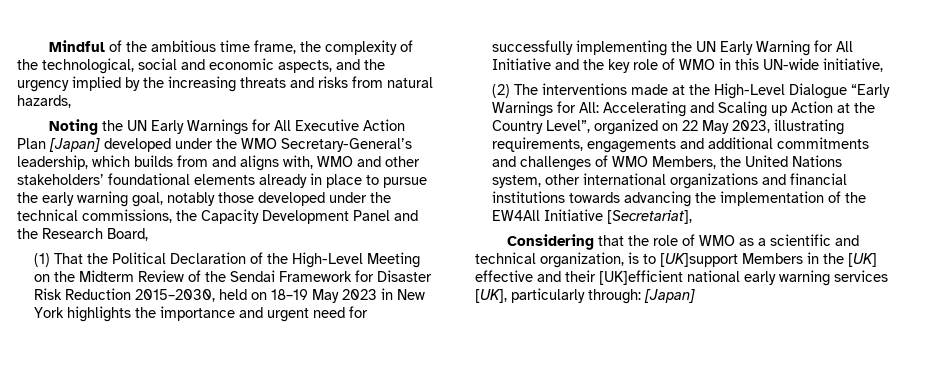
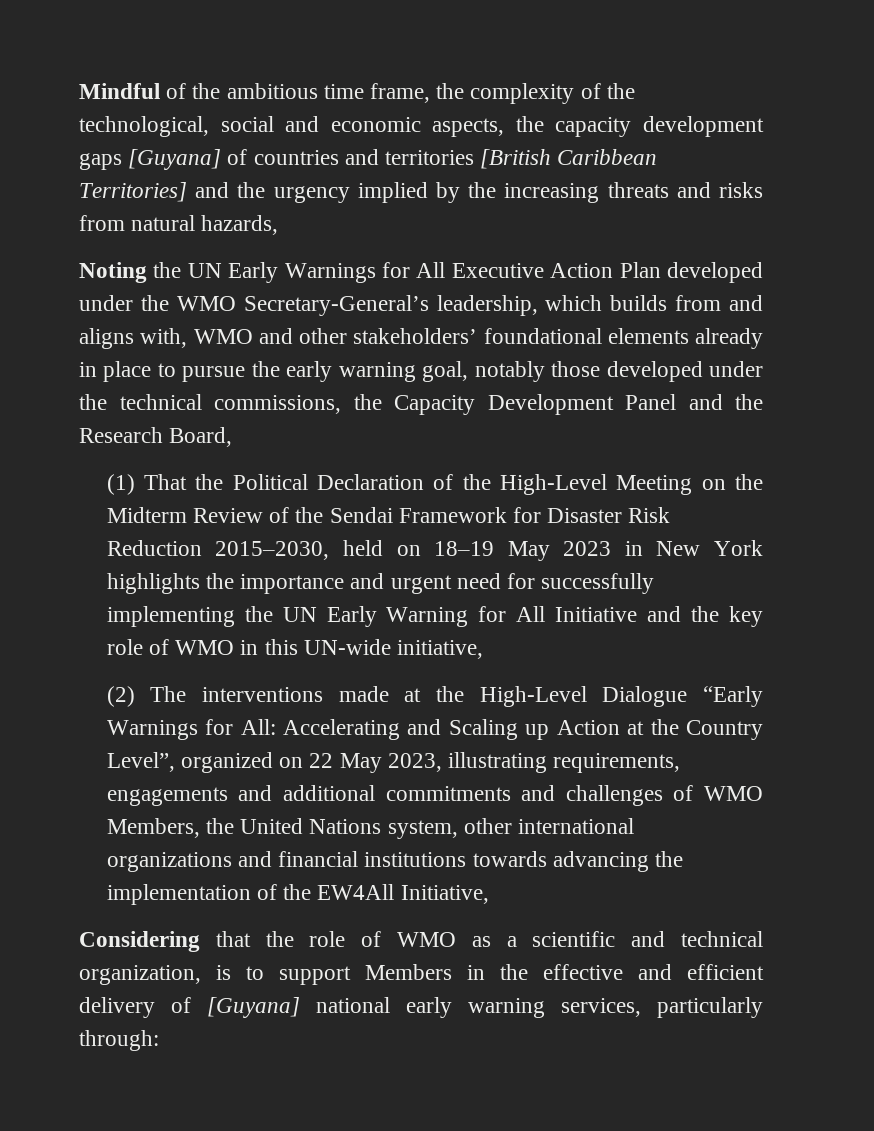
(332, 66) none -> [515,116,764,137] [79,149,658,170] [79,182,187,202] the capacity development gaps [Guyana] of countries and territories [British Caribbean Territories]
[49,138,100,152] [Japan] -> (661, 270) none
[544,209,693,224] Initiative [Secretariat], -> [400,885,489,904] Initiative,
[660,253,738,267] [UK]support -> [279,966,351,985] support
[848,253,877,267] [UK] -> (528, 972) none
[565,270,683,285] their [UK]efficient -> [687,964,764,980] [79,997,300,1018] efficient delivery of [Guyana]
[834,270,888,282] [475,289,507,303] services [UK], -> [561,998,641,1017] services,
[644,289,695,303] [Japan] -> (159, 1040) none

